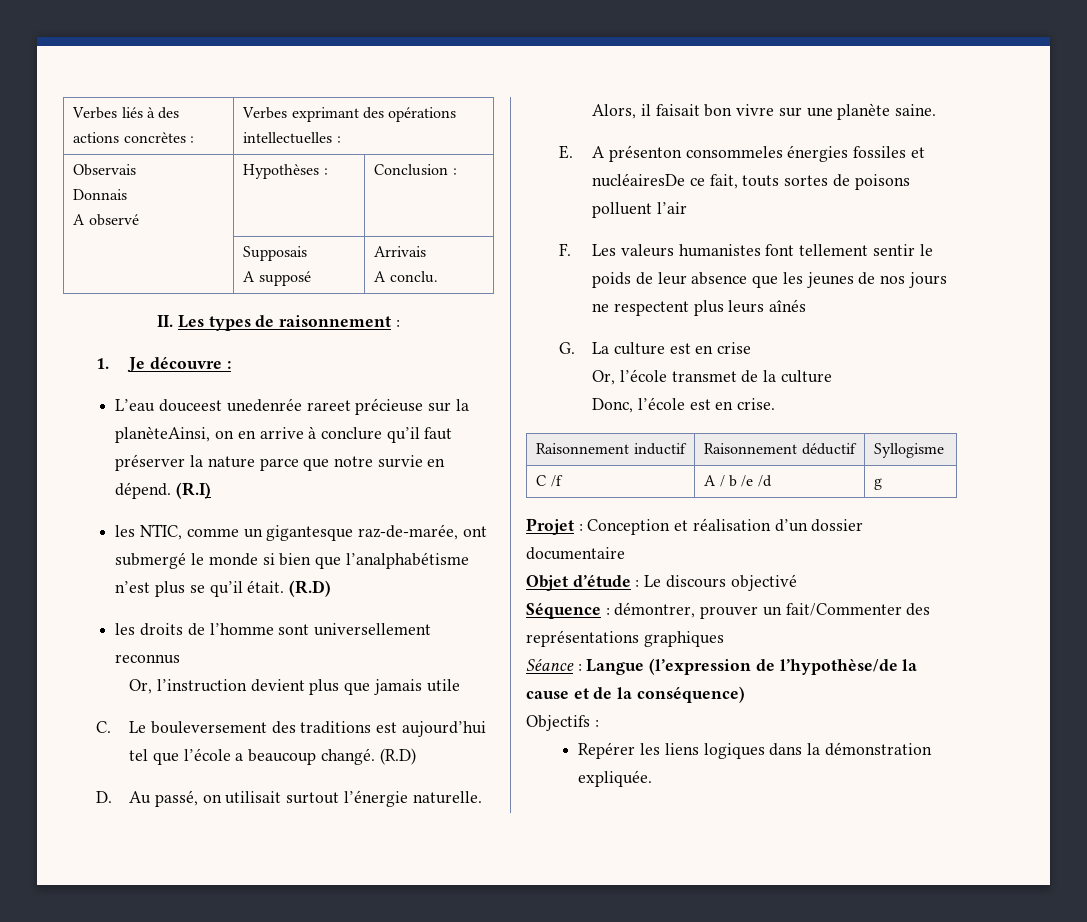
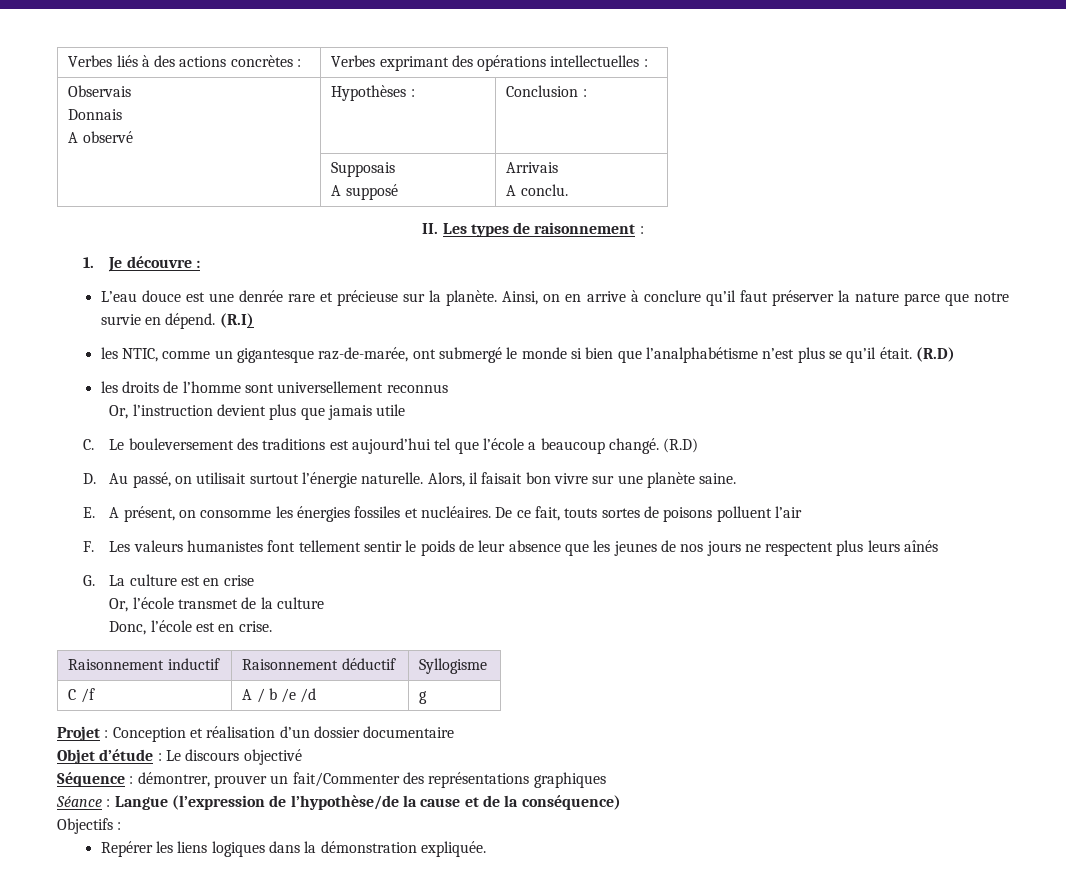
[159,398,351,412] douceest unedenrée rareet -> [141,290,334,302] douce est une denrée rare et
[115,426,211,443] planèteAinsi, -> [446,290,539,306] planète. Ainsi,
[608,145,783,162] présenton consommeles -> [123,506,293,522] présent, on consomme les
[592,173,686,187] nucléairesDe -> [420,506,513,518] nucléaires. De

